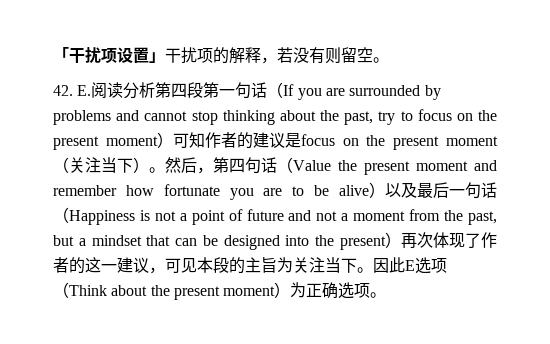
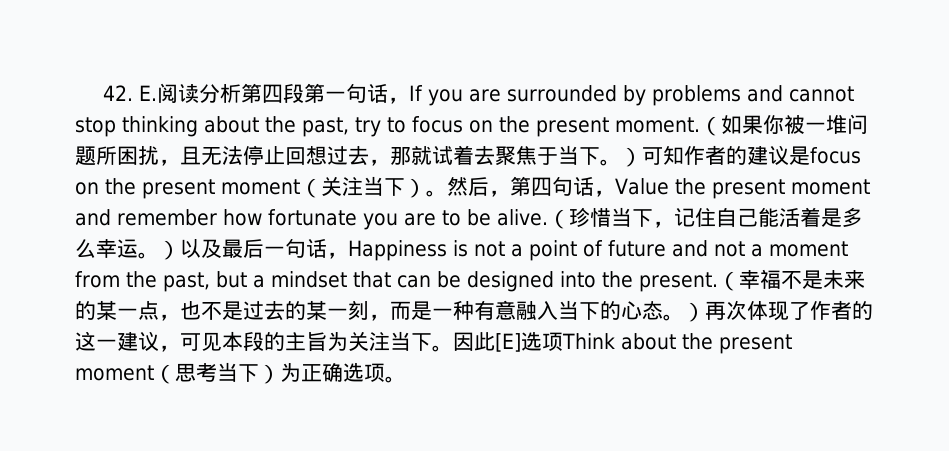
[53,47,389,64] 「干扰项设置」干扰项的解释，若没有则留空。 // -> (102, 93) none
[267,82,284,98] （ -> [387,97,409,104] ，
[105,136,158,146] moment -> [615,114,868,136] [75,145,621,166] moment.（如果你被一堆问题所困扰，且无法停止回想过去，那就试着去聚焦于当下。
[277,157,293,173] （ -> [594,190,615,197] ，
[339,185,369,196] alive -> [497,207,863,229] [75,239,159,259] alive.（珍惜当下，记住自己能活着是多么幸运。
[53,207,69,223] （ -> [327,252,348,259] ，
[340,236,386,250] present -> [639,269,865,292] [75,300,684,321] present.（幸福不是未来的某一点，也不是过去的某一刻，而是一种有意融入当下的心态。
[405,257,447,274] [53,282,69,298] E选项（ -> [495,332,563,352] [E]选项
(276, 291) none -> [154,362,259,384] （思考当下

